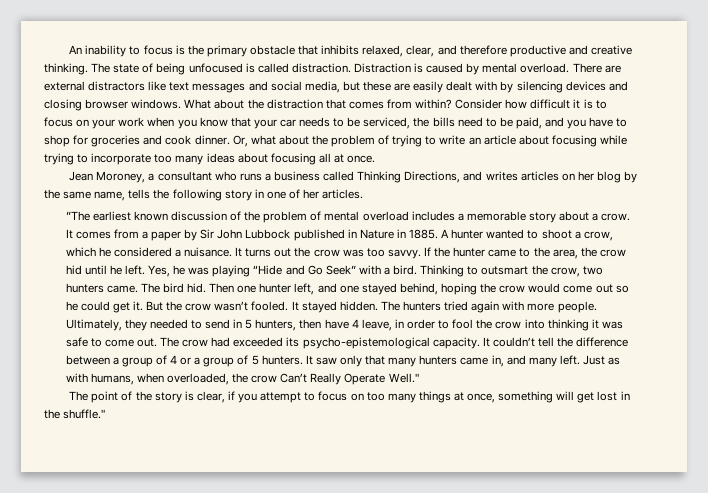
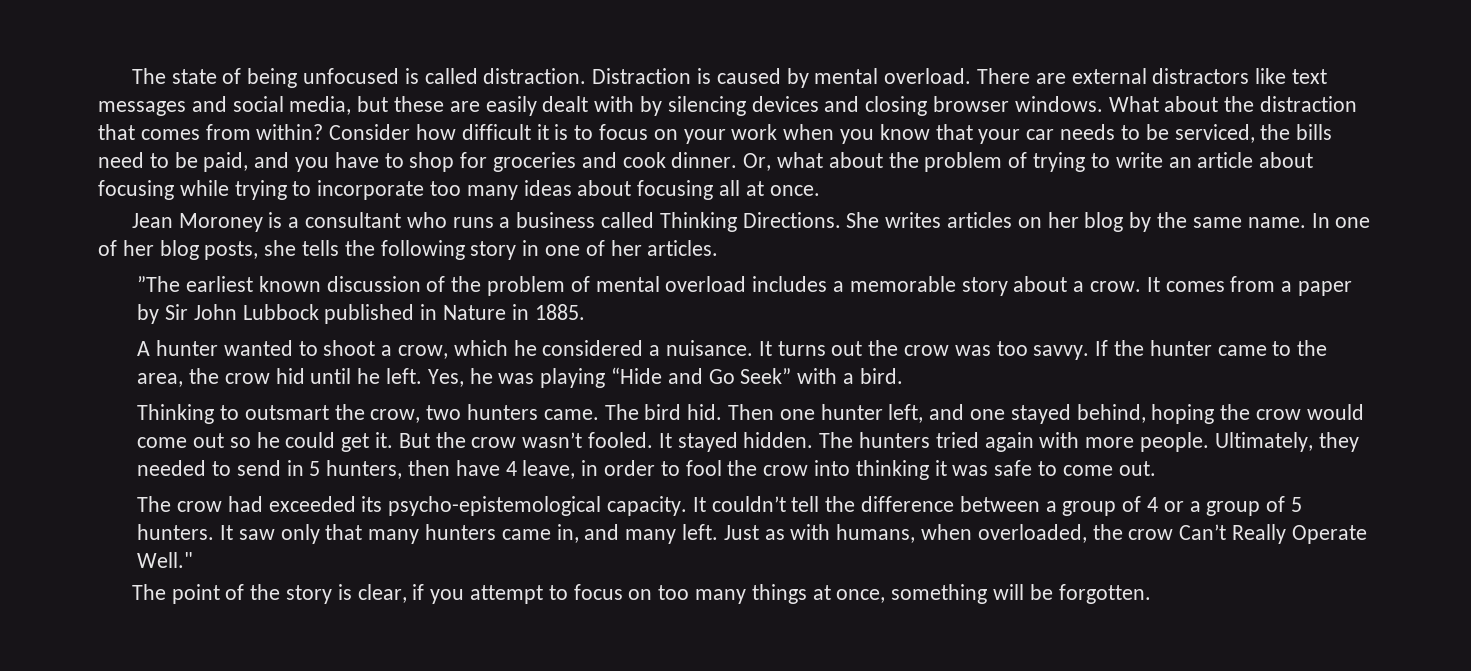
[69,45,632,57] [44,63,88,75] An inability to focus is the primary obstacle that inhibits relaxed, clear, and therefore productive and creative thinking. -> (131, 76) none
[96,171,146,183] Moroney, -> [178,212,283,232] Moroney is
[404,171,483,183] Directions, and -> [742,212,880,228] Directions. She
[94,191,126,201] name, -> [1247,213,1371,228] [98,240,297,260] name. In one of her blog posts, she
(438, 234) none -> (585, 312) //
(418, 270) none -> (903, 376) //
(157, 342) none -> (1156, 468) //
[577,391,630,403] [44,409,106,419] get lost in the shuffle." -> [1029,584,1151,604] be forgotten.

